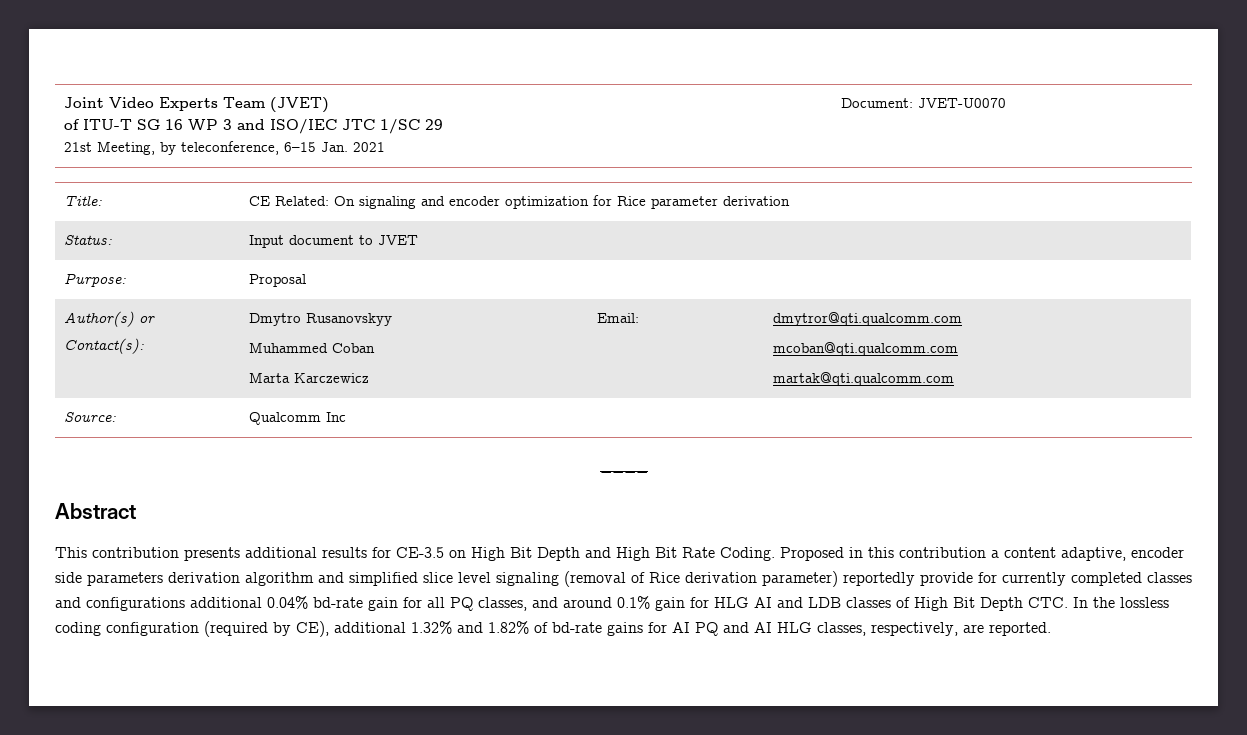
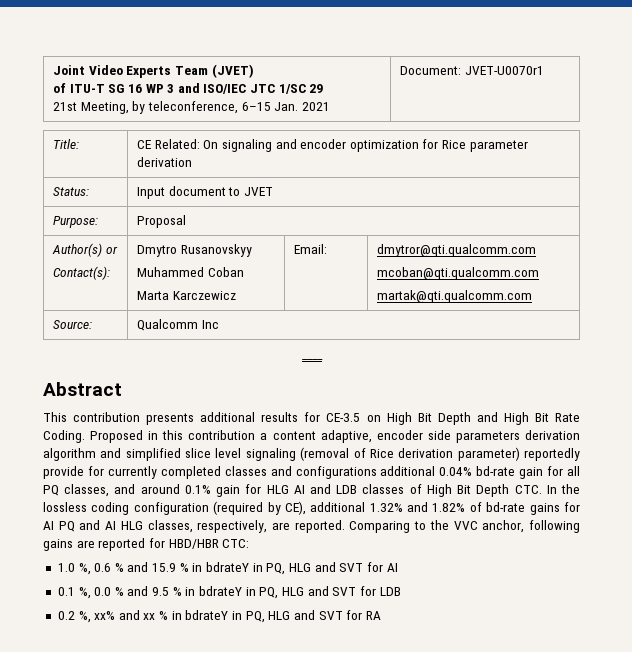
[917,98,1006,108] JVET-U0070 -> [464,66,544,75] JVET-U0070r1
(1051, 629) none -> [349,520,581,533] [43,538,250,551] [57,562,398,575] [57,586,401,599] [57,610,381,623] Comparing to the VVC anchor, following gains are reported for HBD/HBR CTC: // 1.0 %, 0.6 % and 15.9 % in bdrateY in PQ, HLG and SVT for AI // 0.1 %, 0.0 % and 9.5 % in bdrateY in PQ, HLG and SVT for LDB // 0.2 %, xx% and xx % in bdrateY in PQ, HLG and SVT for RA

